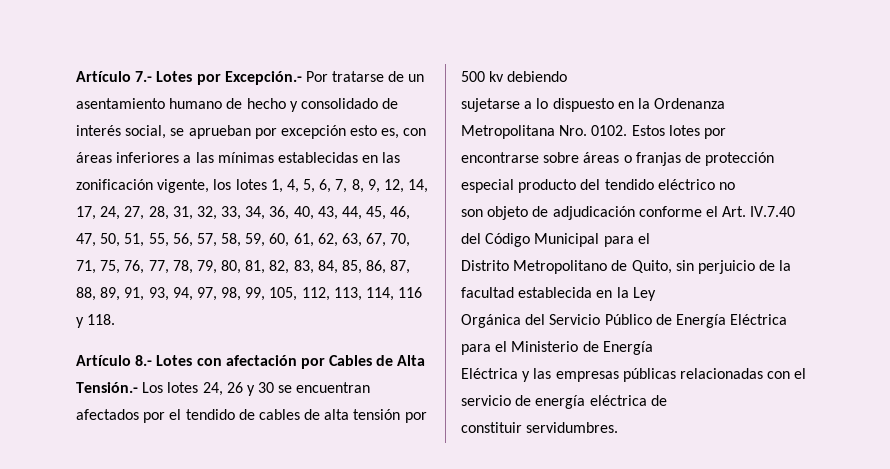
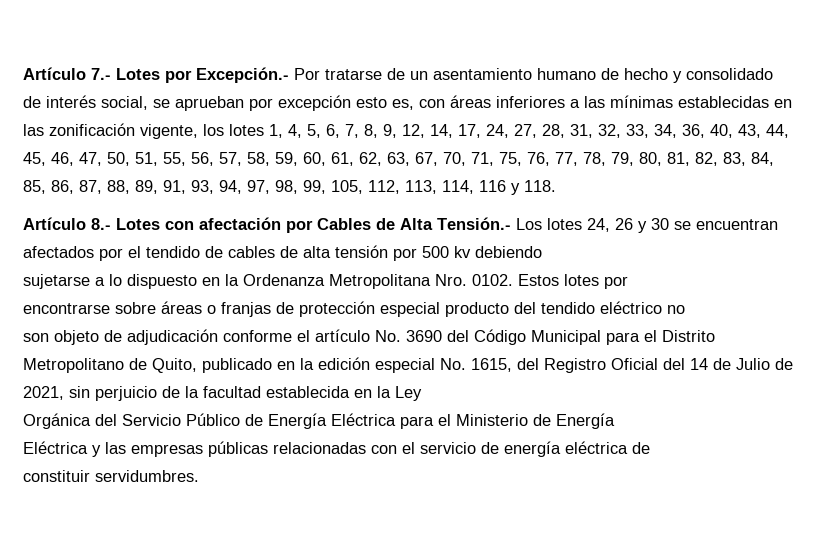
[722,206,796,217] Art. IV.7.40 -> [315,329,442,342] artículo No. 3690
(650, 238) // -> (657, 336) none
(672, 267) none -> [202,357,793,373] [23,386,64,400] publicado en la edición especial No. 1615, del Registro Oficial del 14 de Julio de 2021,

